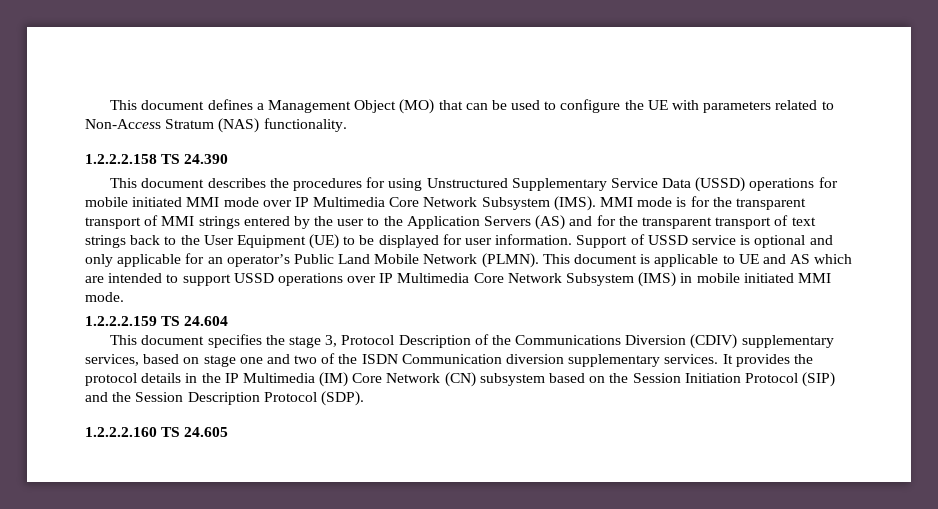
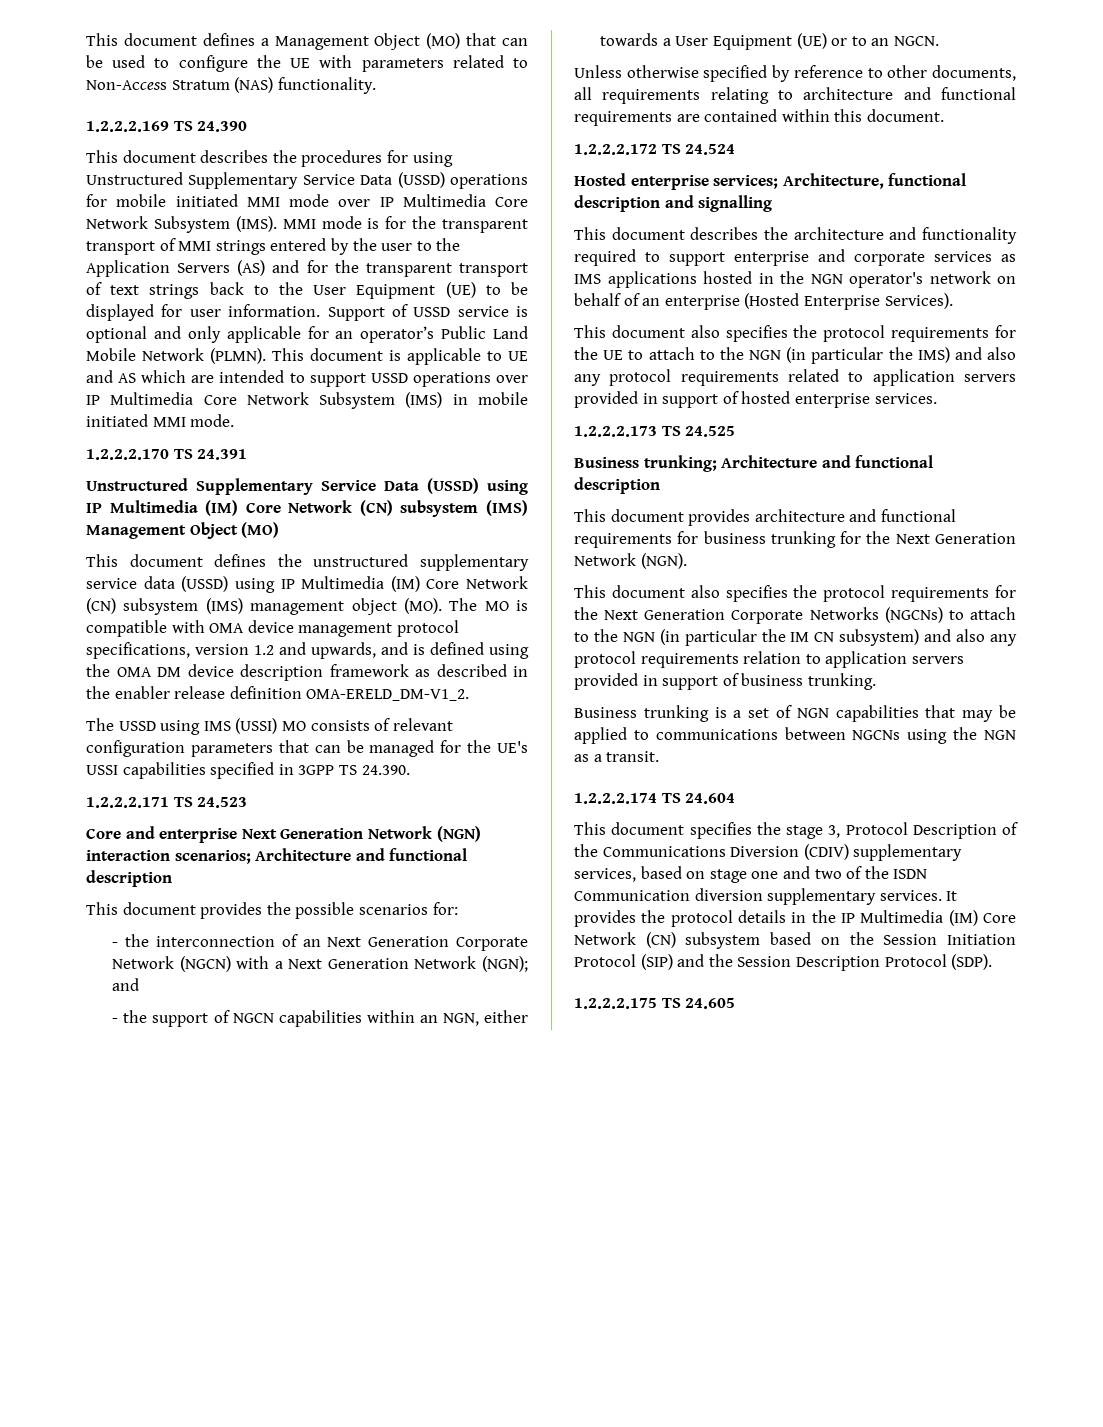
[85,154,157,164] 1.2.2.2.158 -> [86,121,169,132] 1.2.2.2.169
[85,316,157,326] 1.2.2.2.159 -> [86,449,248,460] [86,478,528,495] [86,500,528,517] [86,522,280,539] [86,554,529,571] [86,576,528,593] [86,598,528,615] [86,620,459,637] [86,642,529,659] [86,664,528,681] [86,686,470,701] [86,718,453,735] [86,740,528,757] [86,762,410,779] [86,797,248,808] [86,826,481,843] [86,848,468,864] [86,870,172,887] [86,902,458,919] [112,934,528,951] [112,956,528,972] [112,978,140,991] [112,1010,528,1027] [600,33,939,50] [574,65,1016,82] [574,87,1016,104] [574,109,944,126] [574,144,736,155] [574,173,967,190] [574,195,773,212] [574,227,1017,244] [574,249,1016,266] [574,271,1016,288] [574,293,953,310] [574,325,1016,342] [574,347,1016,364] [574,369,1016,386] [574,391,937,408] [574,426,736,437] [574,455,934,472] [574,477,660,494] [574,509,956,526] [574,531,1016,548] [574,553,687,569] [574,585,1016,602] [574,607,1016,624] [574,629,1018,646] [574,651,964,668] [574,673,876,690] [574,705,1016,722] [574,727,1016,744] [574,751,660,762] [574,793,657,804] 1.2.2.2.170 TS 24.391 // Unstructured Supplementary Service Data (USSD) using IP Multimedia (IM) Core Network (CN) subsystem (IMS) Management Object (MO) // This document defines the unstructured supplementary service data (USSD) using IP Multimedia (IM) Core Network (CN) subsystem (IMS) management object (MO). The MO is compatible with OMA device management protocol specifications, version 1.2 and upwards, and is defined using the OMA DM device description framework as described in the enabler release definition OMA-ERELD_DM-V1_2. // The USSD using IMS (USSI) MO consists of relevant configuration parameters that can be managed for the UE's USSI capabilities specified in 3GPP TS 24.390. // 1.2.2.2.171 TS 24.523 // Core and enterprise Next Generation Network (NGN) interaction scenarios; Architecture and functional description // This document provides the possible scenarios for: // - the interconnection of an Next Generation Corporate Network (NGCN) with a Next Generation Network (NGN); and // - the support of NGCN capabilities within an NGN, either towards a User Equipment (UE) or to an NGCN. // Unless otherwise specified by reference to other documents, all requirements relating to architecture and functional requirements are contained within this document. // 1.2.2.2.172 TS 24.524 // Hosted enterprise services; Architecture, functional description and signalling // This document describes the architecture and functionality required to support enterprise and corporate services as IMS applications hosted in the NGN operator's network on behalf of an enterprise (Hosted Enterprise Services). // This document also specifies the protocol requirements for the UE to attach to the NGN (in particular the IMS) and also any protocol requirements related to application servers provided in support of hosted enterprise services. // 1.2.2.2.173 TS 24.525 // Business trunking; Architecture and functional description // This document provides architecture and functional requirements for business trunking for the Next Generation Network (NGN). // This document also specifies the protocol requirements for the Next Generation Corporate Networks (NGCNs) to attach to the NGN (in particular the IM CN subsystem) and also any protocol requirements relation to application servers provided in support of business trunking. // Business trunking is a set of NGN capabilities that may be applied to communications between NGCNs using the NGN as a transit. // 1.2.2.2.174
[85,427,157,437] 1.2.2.2.160 -> [574,998,657,1009] 1.2.2.2.175

